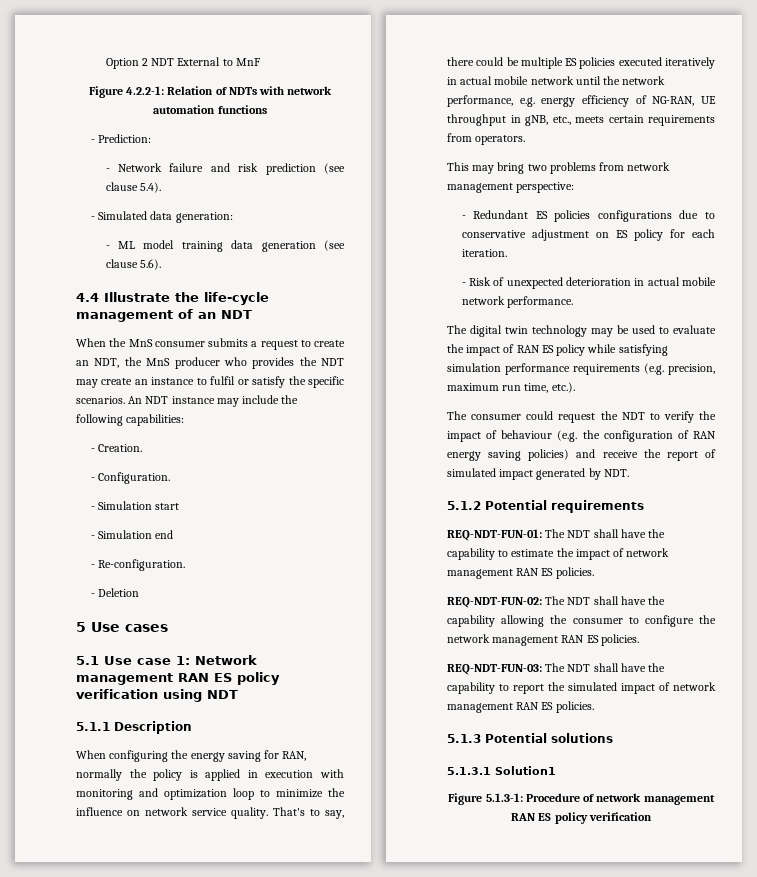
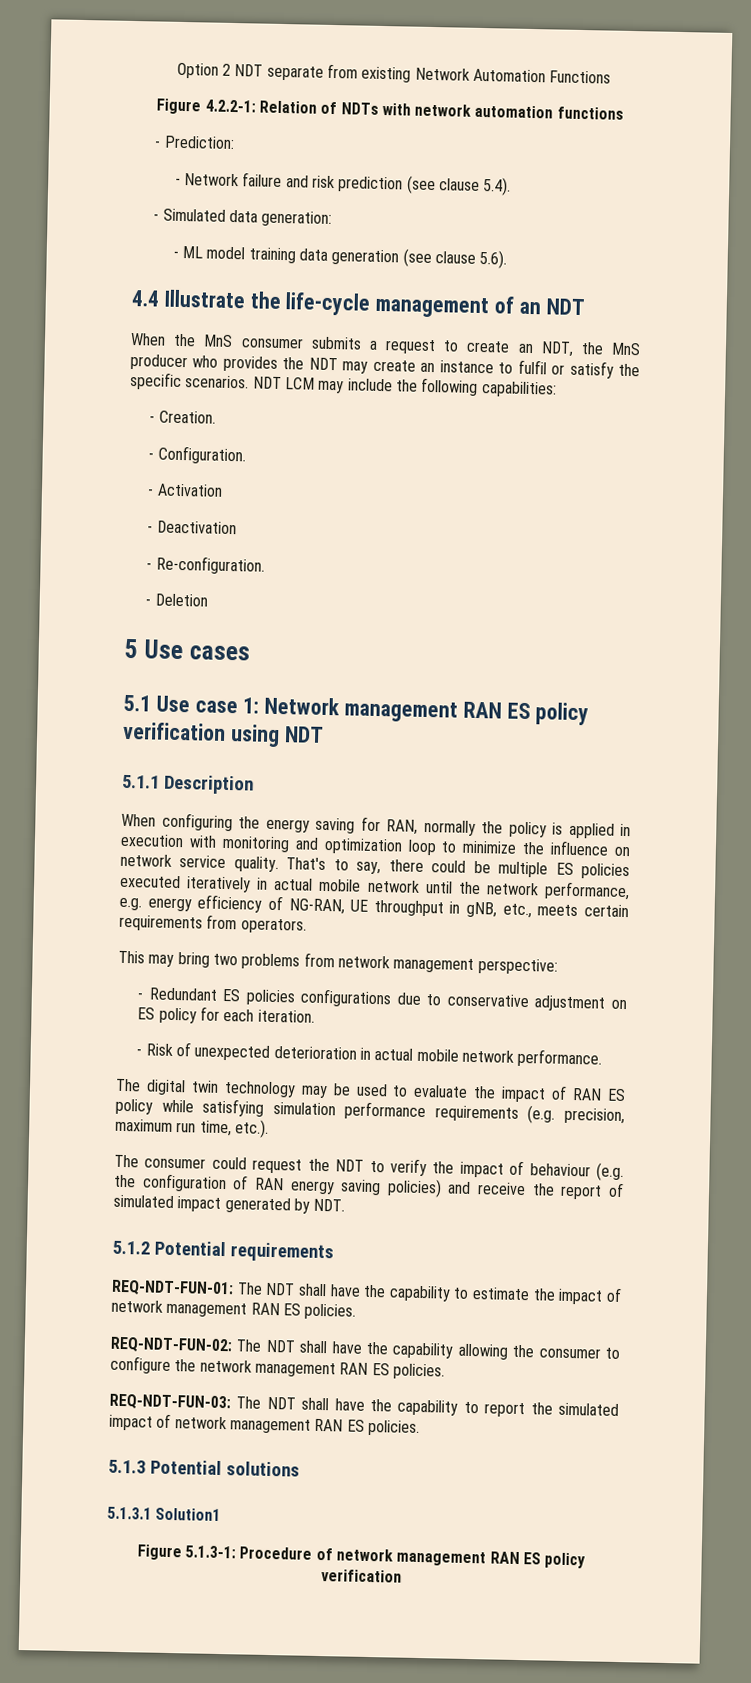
[177,57,260,66] External to MnF -> [266,63,612,84] separate from existing Network Automation Functions
[128,396,215,404] An NDT instance -> [252,376,315,390] NDT LCM
[98,501,180,510] [90,530,174,539] Simulation start // - Simulation end -> [156,483,223,497] [147,520,237,535] Activation // - Deactivation

